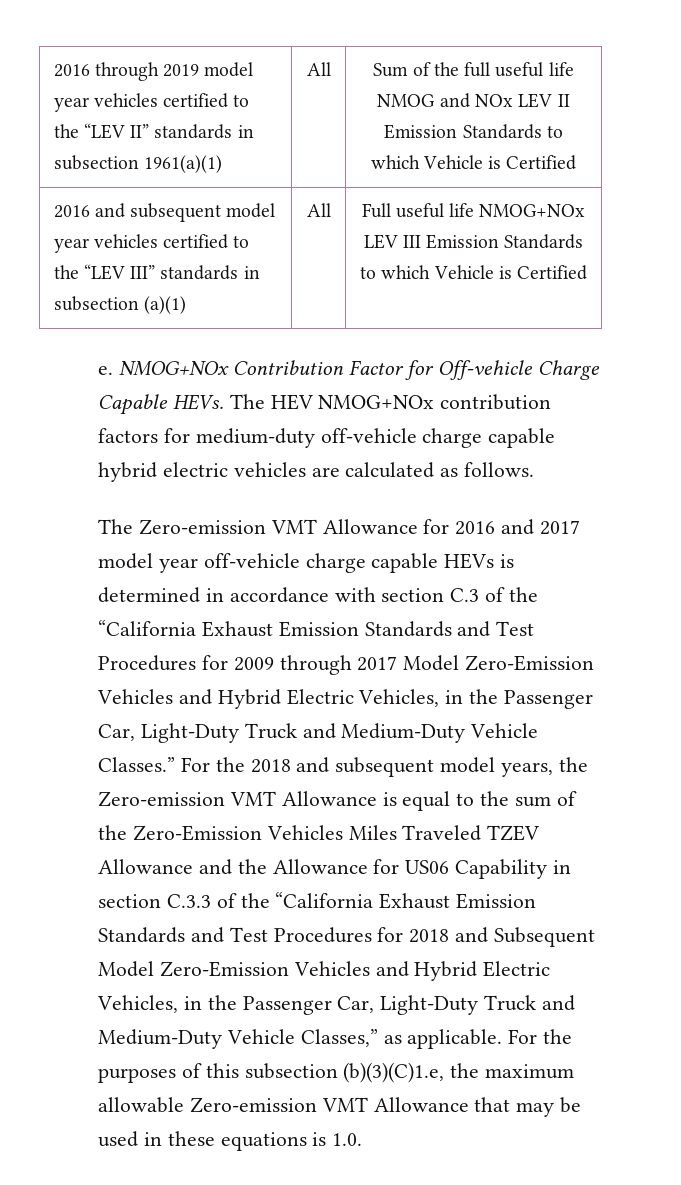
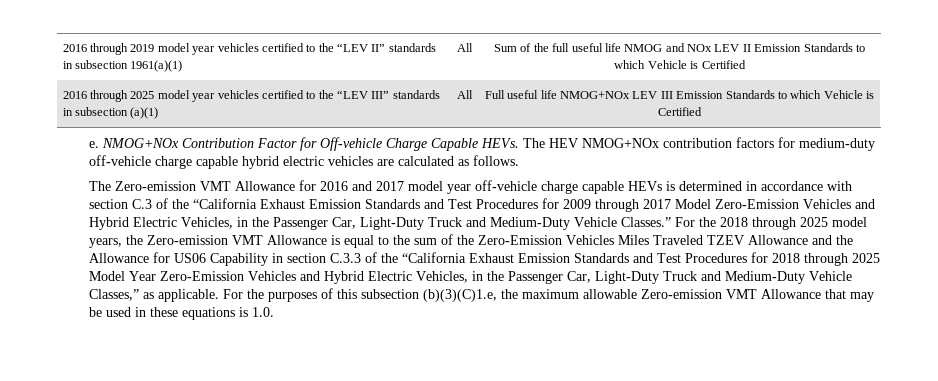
[94,203,222,222] and subsequent -> [90,90,155,102] through 2025
[296,757,435,777] and subsequent -> [751,217,828,230] through 2025
[455,927,595,947] [98,961,155,977] and Subsequent Model -> [803,253,880,266] [88,271,156,281] through 2025 Model Year

